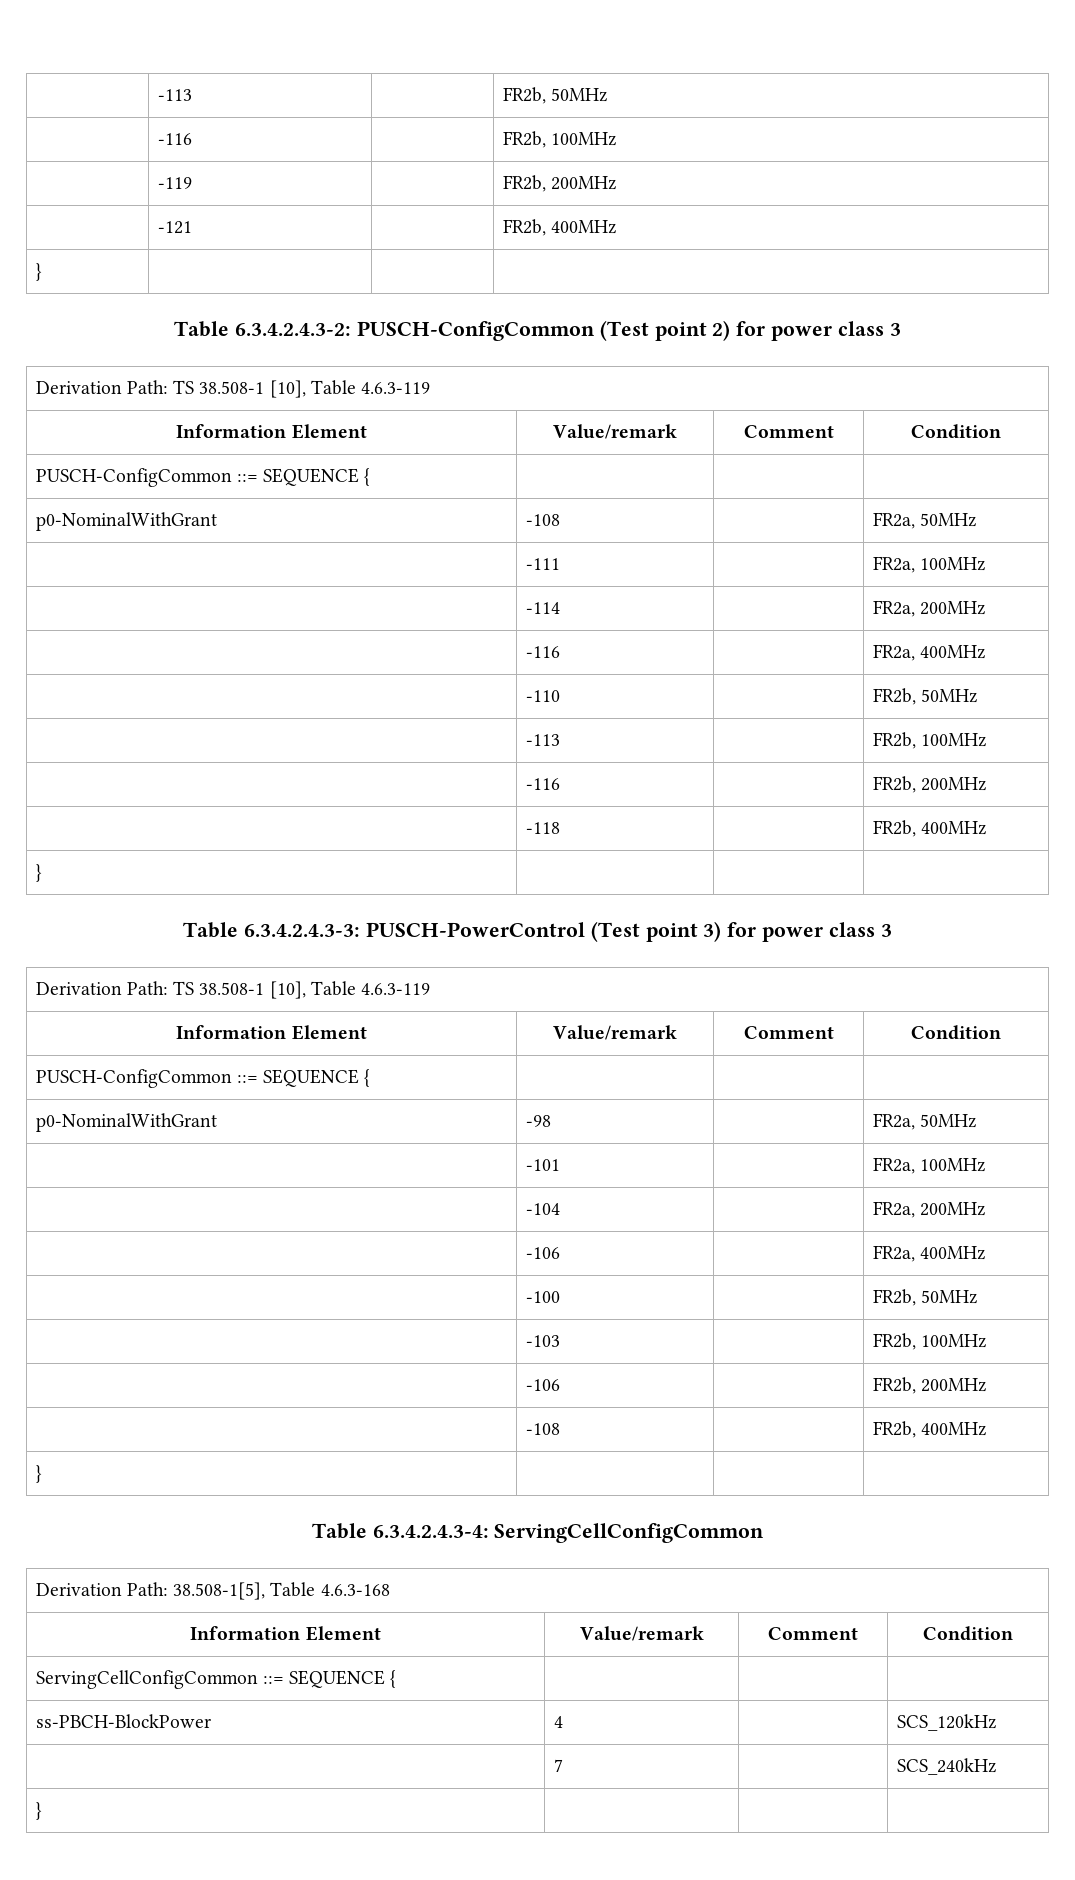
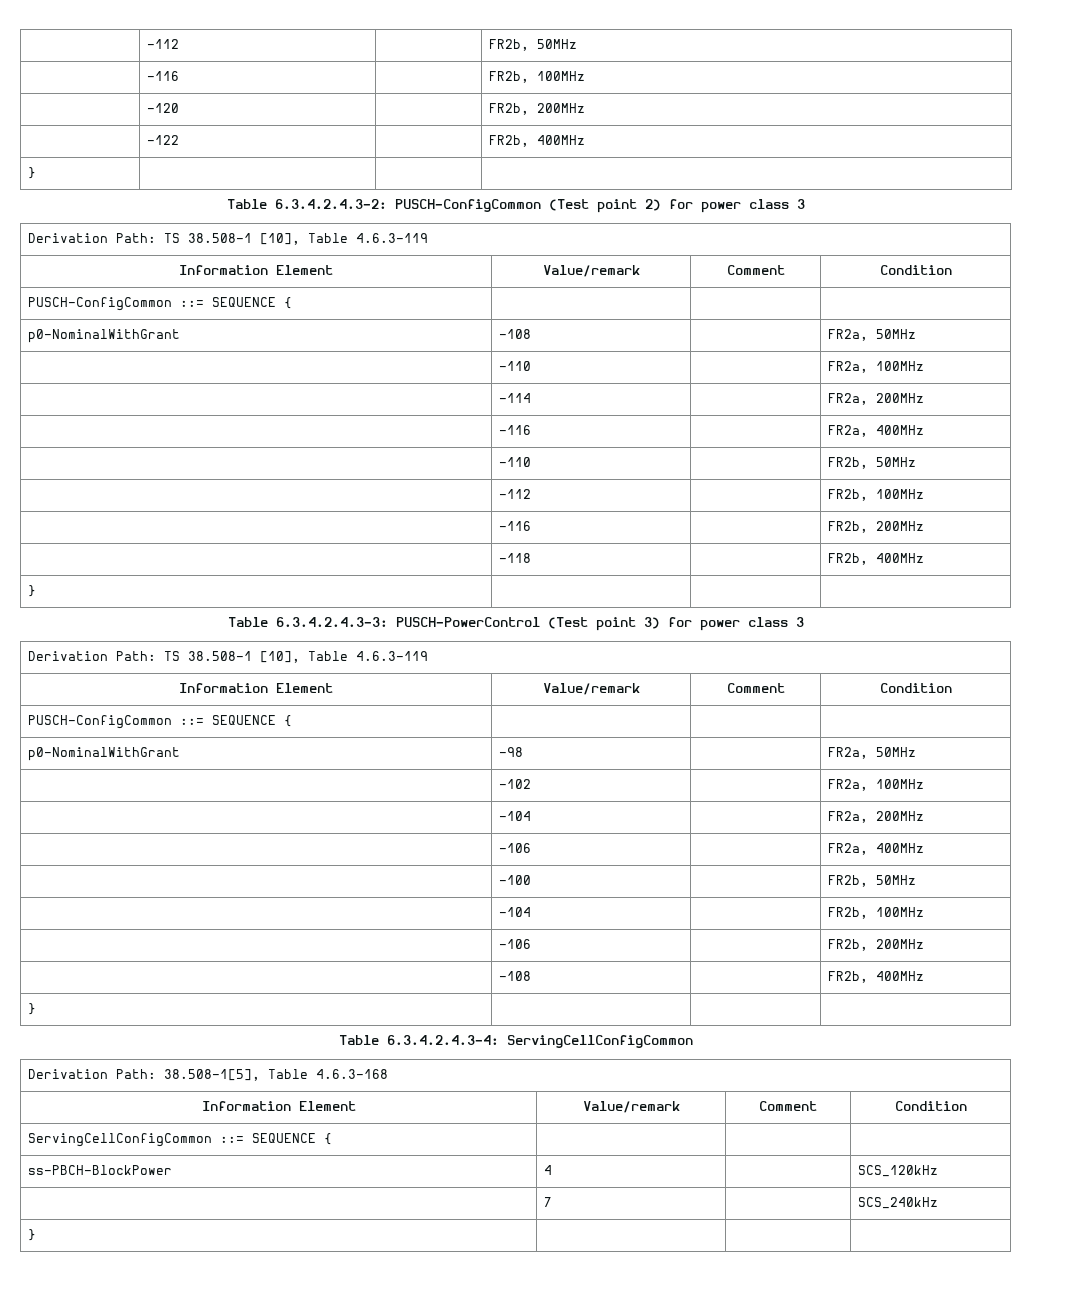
[157,89,192,101] | -113 -> [146,39,179,49] | -112
[157,177,192,189] [502,175,616,192] [157,221,192,234] -119 | | FR2b, 200MHz // | -121 -> [146,103,179,113] [488,103,585,115] [146,135,179,145] -120 | | FR2b, 200MHz // | -122
[525,558,560,570] -111 -> [498,361,531,371] -110
[525,734,560,746] -113 -> [498,489,531,499] -112
[525,1159,560,1171] -101 -> [498,779,531,789] -102
[525,1335,560,1347] -103 -> [498,907,531,917] -104

